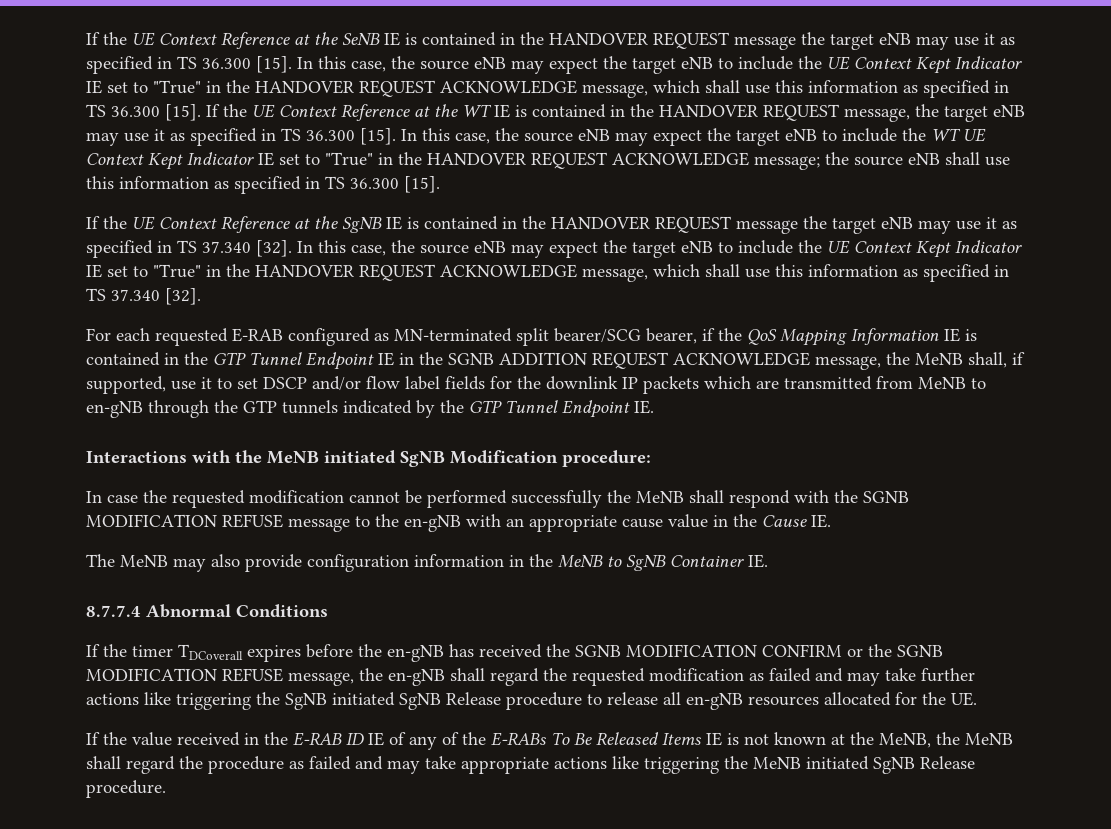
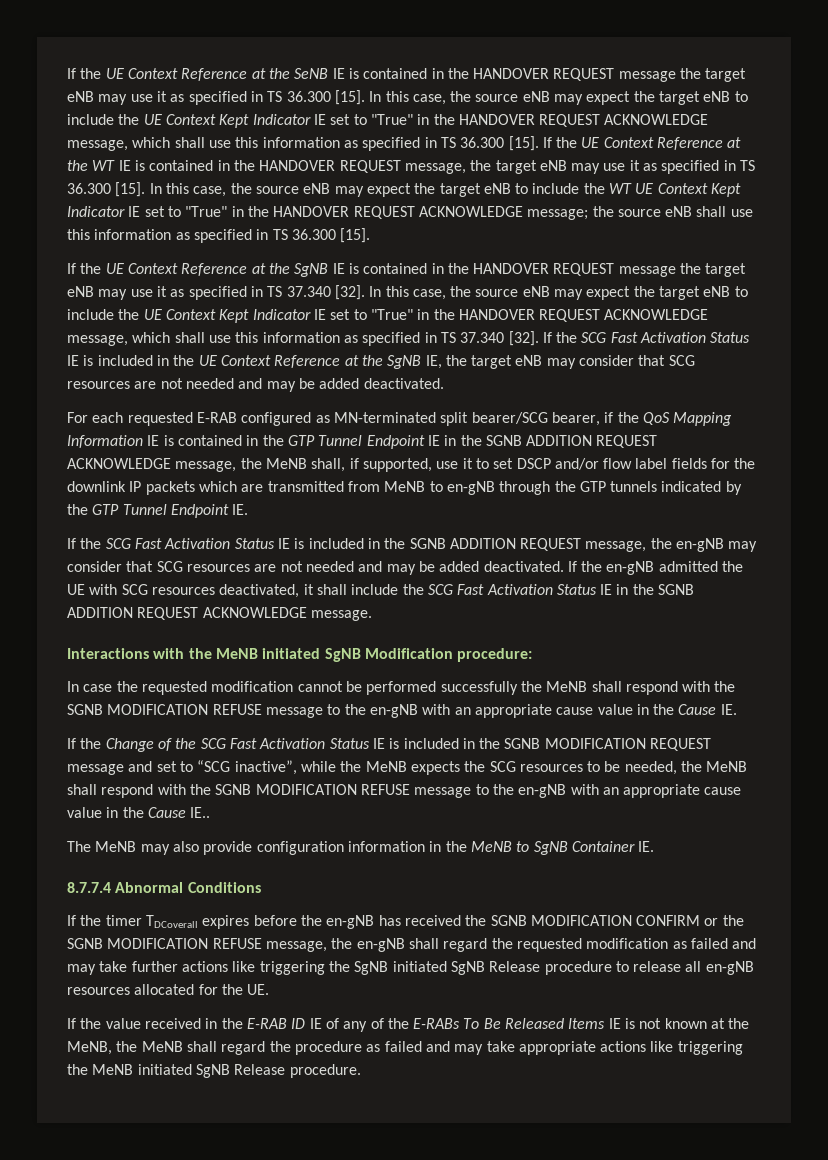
(201, 296) none -> [542,332,751,343] [67,355,695,369] [67,378,444,392] If the SCG Fast Activation Status IE is included in the UE Context Reference at the SgNB IE, the target eNB may consider that SCG resources are not needed and may be added deactivated.
(654, 407) none -> [67,538,758,552] [67,561,744,575] [67,584,695,598] [67,607,372,621] // If the SCG Fast Activation Status IE is included in the SGNB ADDITION REQUEST message, the en-gNB may consider that SCG resources are not needed and may be added deactivated. If the en-gNB admitted the UE with SCG resources deactivated, it shall include the SCG Fast Activation Status IE in the SGNB ADDITION REQUEST ACKNOWLEDGE message.
(831, 521) none -> [67,738,712,752] [67,760,748,775] [67,784,742,798] [67,807,211,818] // If the Change of the SCG Fast Activation Status IE is included in the SGNB MODIFICATION REQUEST message and set to “SCG inactive”, while the MeNB expects the SCG resources to be needed, the MeNB shall respond with the SGNB MODIFICATION REFUSE message to the en-gNB with an appropriate cause value in the Cause IE..

